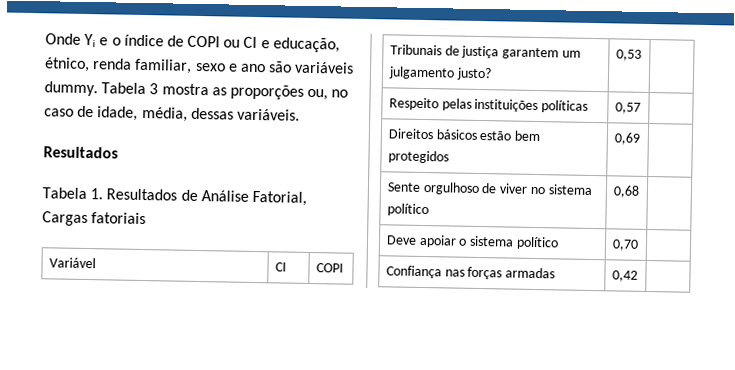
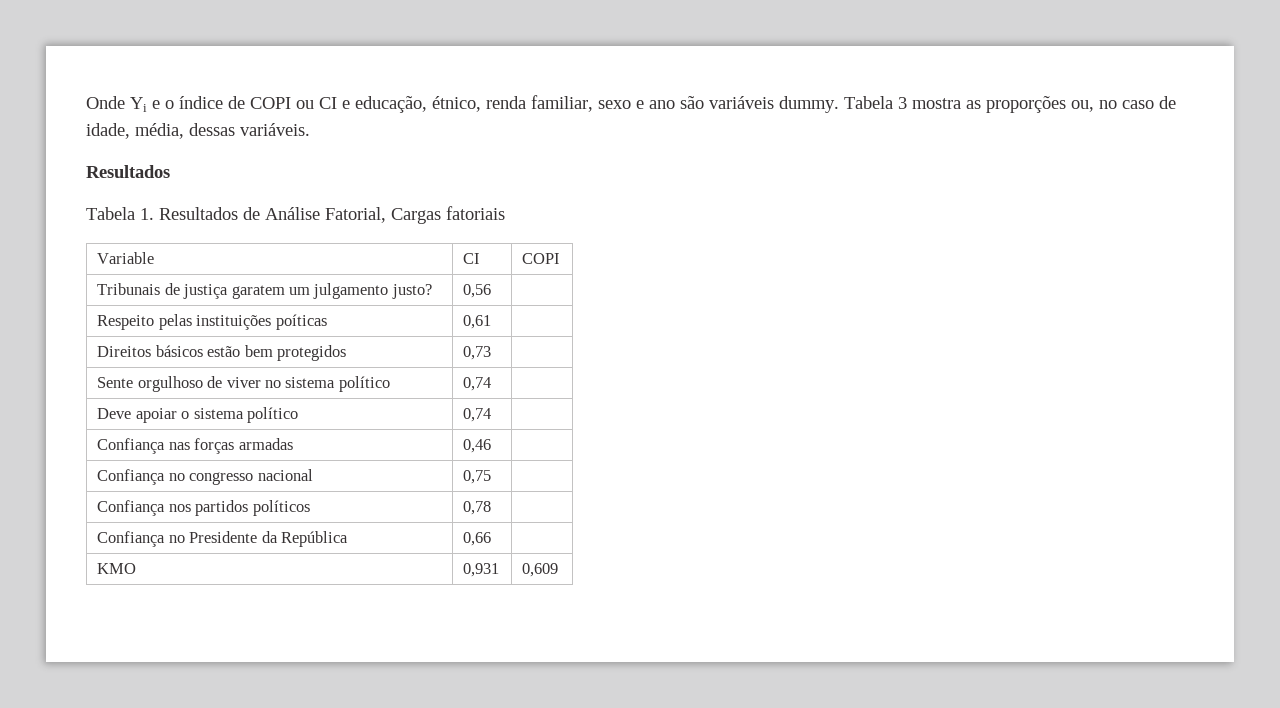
[48,257,96,269] Variável -> [97,252,155,264] Variable
[502,47,560,60] garantem -> [231,285,285,299] garatem
[615,49,642,61] 0,53 -> [463,284,492,298] 0,56
[541,100,589,113] [614,102,641,114] políticas | 0,57 -> [275,314,327,330] [463,315,492,329] poíticas | 0,61
[613,132,640,145] 0,69 -> [463,346,492,360] 0,73
[612,185,640,198] 0,68 -> [463,377,492,391] 0,74
[611,239,639,251] 0,70 -> [463,408,492,422] 0,74
[611,270,638,282] 0,42 | -> [463,439,492,453] [97,469,313,485] [463,470,492,484] [97,500,310,516] [463,501,492,515] [97,531,349,547] [463,532,492,546] [97,563,137,574] [463,563,500,577] [522,563,559,577] 0,46 | // Confiança no congresso nacional | 0,75 | // Confiança nos partidos políticos | 0,78 | // Confiança no Presidente da República | 0,66 | // KMO | 0,931 | 0,609

